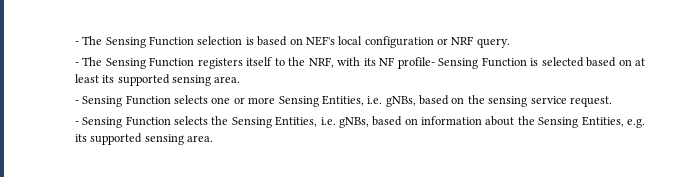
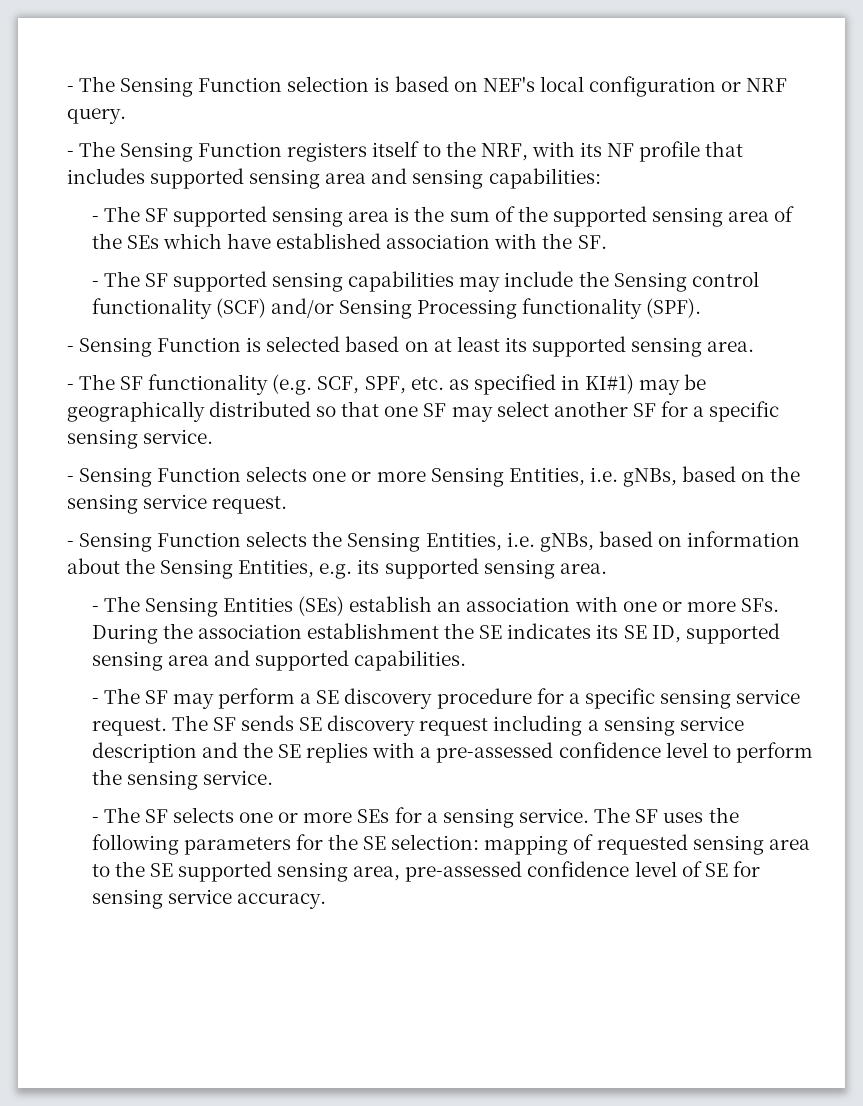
[397,57,435,69] profile- -> [639,141,744,162] [66,168,601,189] [91,206,795,227] [91,233,607,249] [91,271,759,292] [91,298,702,319] [66,346,74,352] profile that includes supported sensing area and sensing capabilities: // - The SF supported sensing area is the sum of the supported sensing area of the SEs which have established association with the SF. // - The SF supported sensing capabilities may include the Sensing control functionality (SCF) and/or Sensing Processing functionality (SPF). // -
(241, 79) none -> [66,374,707,395] [66,401,780,422] [66,429,213,449] // - The SF functionality (e.g. SCF, SPF, etc. as specified in KI#1) may be geographically distributed so that one SF may select another SF for a specific sensing service.
(214, 138) none -> [91,596,780,617] [91,623,780,644] [91,650,467,671] [91,688,801,709] [91,715,744,736] [91,742,814,763] [91,769,273,790] [91,807,739,828] [91,834,810,855] [91,861,761,882] [91,889,326,909] // - The Sensing Entities (SEs) establish an association with one or more SFs. During the association establishment the SE indicates its SE ID, supported sensing area and supported capabilities. // - The SF may perform a SE discovery procedure for a specific sensing service request. The SF sends SE discovery request including a sensing service description and the SE replies with a pre-assessed confidence level to perform the sensing service. // - The SF selects one or more SEs for a sensing service. The SF uses the following parameters for the SE selection: mapping of requested sensing area to the SE supported sensing area, pre-assessed confidence level of SE for sensing service accuracy.

